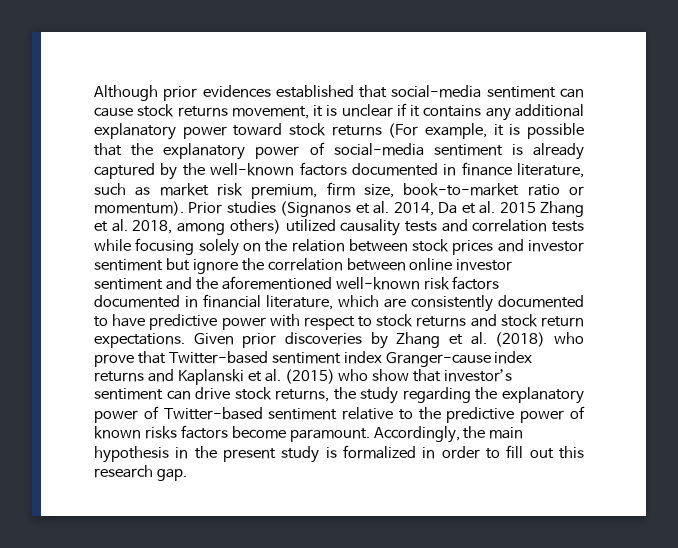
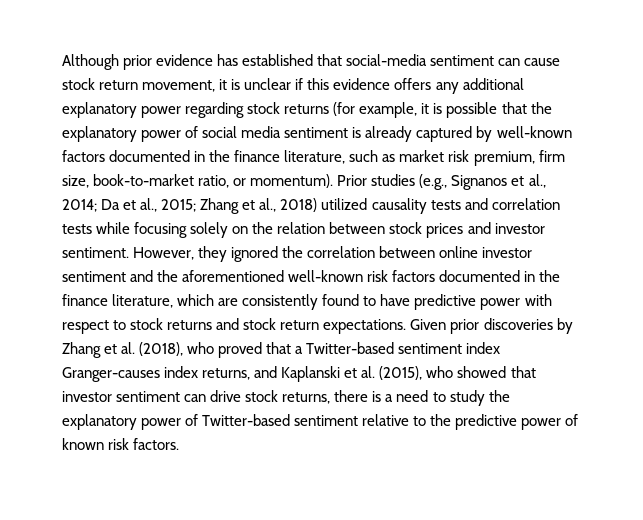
[202,85,271,98] evidences -> [156,54,239,66] evidence has
[177,106,228,117] returns -> [99,80,139,90] return
[410,105,482,117] it contains -> [307,78,432,90] this evidence offers
[233,123,419,138] toward stock returns (For -> [185,102,356,118] regarding stock returns (for
[333,143,424,156] social-media -> [202,126,282,138] social media
[182,163,205,176] the -> (493, 134) none
(457, 170) none -> [209,150,231,162] the
[527,184,560,196] ratio -> [198,175,230,188] ratio,
[280,201,584,217] [94,219,281,235] (Signanos et al. 2014, Da et al. 2015 Zhang et al. 2018, among others) -> [419,174,546,190] [62,198,318,214] (e.g., Signanos et al., 2014; Da et al., 2015; Zhang et al., 2018)
[94,258,238,274] sentiment but ignore -> [62,246,279,262] sentiment. However, they ignored
[203,294,261,308] financial -> [539,270,561,282] [62,294,108,306] the finance
[498,295,584,308] documented -> [322,294,360,306] found
[495,332,585,347] [94,351,533,367] [94,369,513,385] (2018) who prove that Twitter-based sentiment index Granger-cause index returns and Kaplanski et al. (2015) who show that investor’s -> [139,342,501,358] [62,366,536,382] [62,391,112,402] (2018), who proved that a Twitter-based sentiment index Granger-causes index returns, and Kaplanski et al. (2015), who showed that investor
[333,387,471,404] the study regarding -> [334,390,485,406] there is a need to study
[144,425,524,443] [94,445,584,463] [94,465,187,481] risks factors become paramount. Accordingly, the main hypothesis in the present study is formalized in order to fill out this research gap. -> [108,438,180,450] risk factors.

